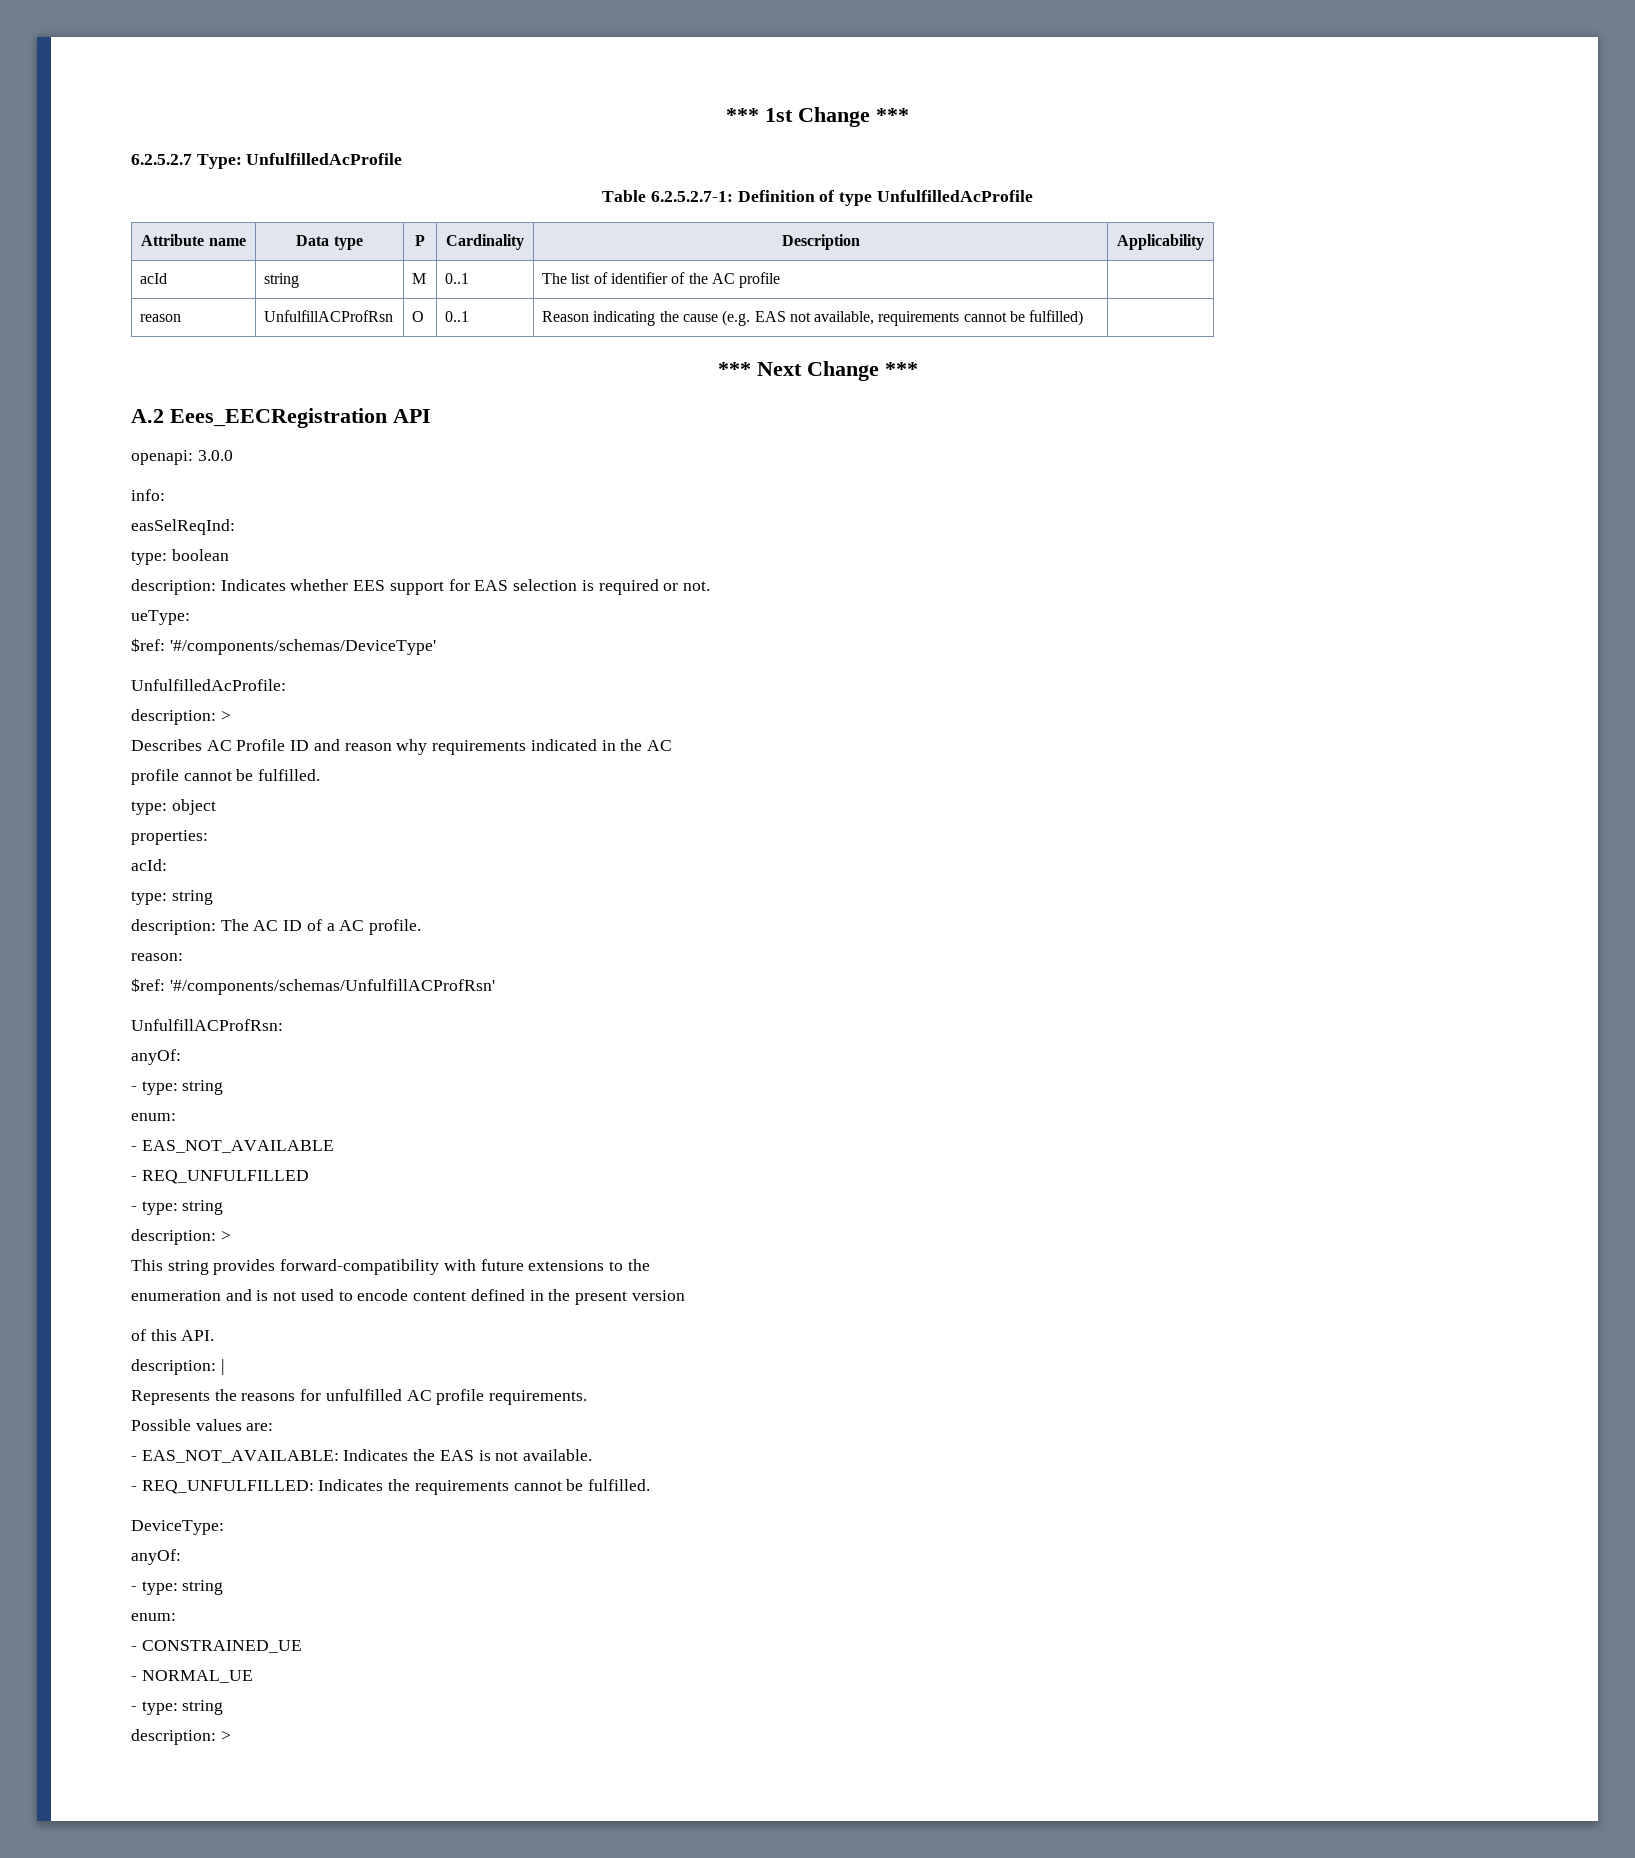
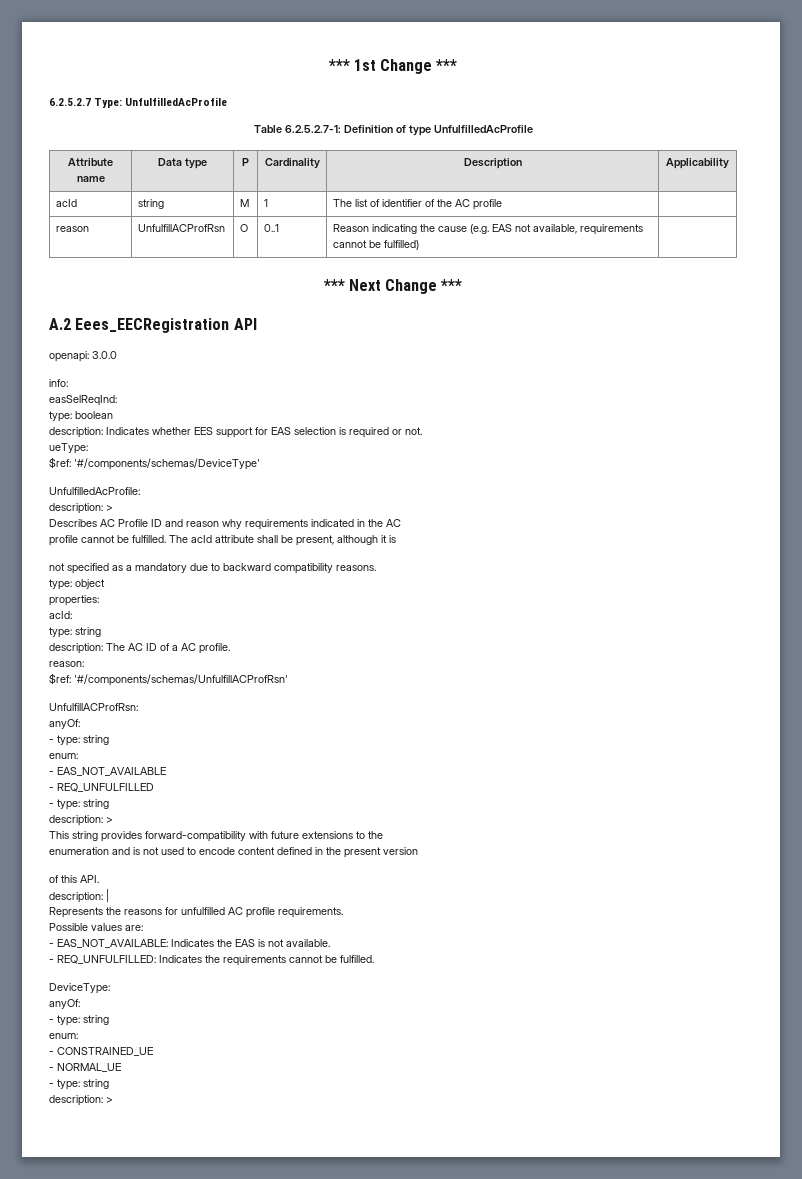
[444,273,469,284] 0..1 -> [263,199,268,207] 1
(321, 775) none -> [169,535,396,546] [49,563,376,574] The acId attribute shall be present, although it is // not specified as a mandatory due to backward compatibility reasons.

